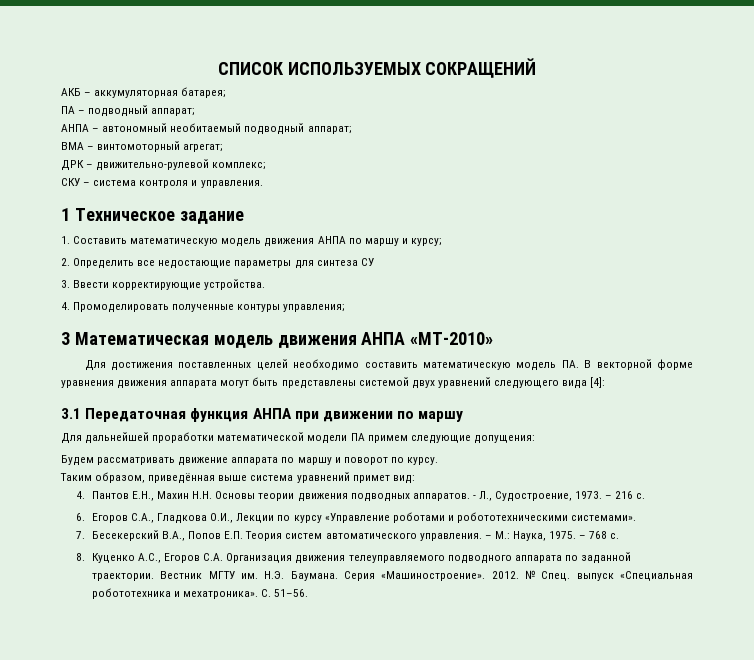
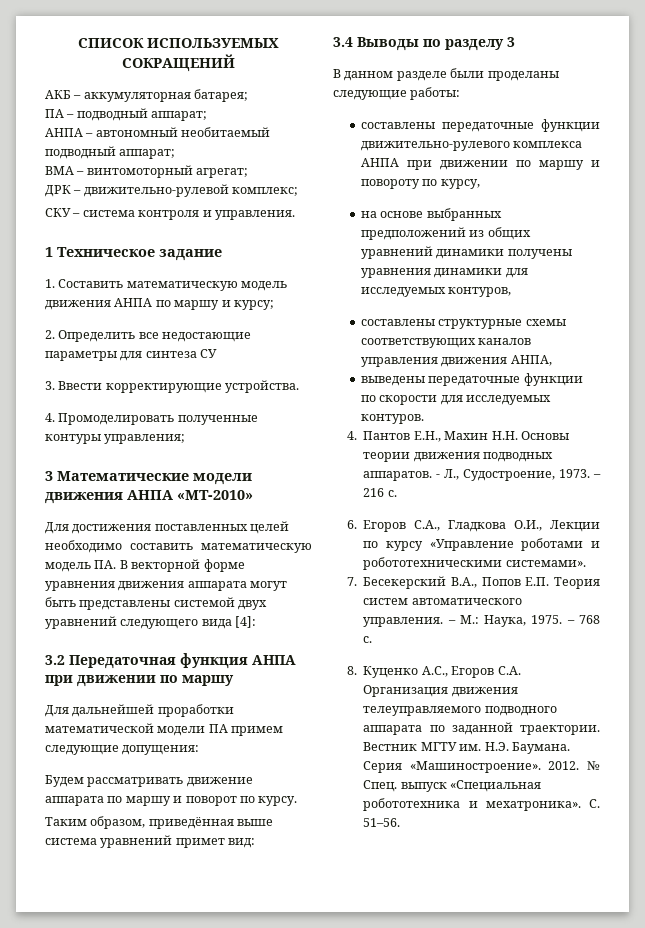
[74,332,273,348] Математическая модель -> [57,471,252,485] Математические модели
[61,408,81,419] 3.1 -> [45,655,65,665] 3.2
(415, 479) none -> [333,37,515,51] [333,68,559,81] [333,87,461,100] [360,119,600,132] [360,141,583,151] [360,158,600,170] [360,179,480,189] [360,208,502,221] [360,227,531,240] [360,246,572,259] [360,268,528,278] [360,287,512,297] [360,319,566,329] [360,338,532,348] [360,355,552,367] [360,373,583,386] [360,395,552,405] [360,414,424,424] // 3.4 Выводы по разделу 3 // В данном разделе были проделаны следующие работы: // составлены передаточные функции движительно-рулевого комплекса АНПА при движении по маршу и повороту по курсу, // на основе выбранных предположений из общих уравнений динамики получены уравнения динамики для исследуемых контуров, // составлены структурные схемы соответствующих каналов управления движения АНПА, // выведены передаточные функции по скорости для исследуемых контуров.

